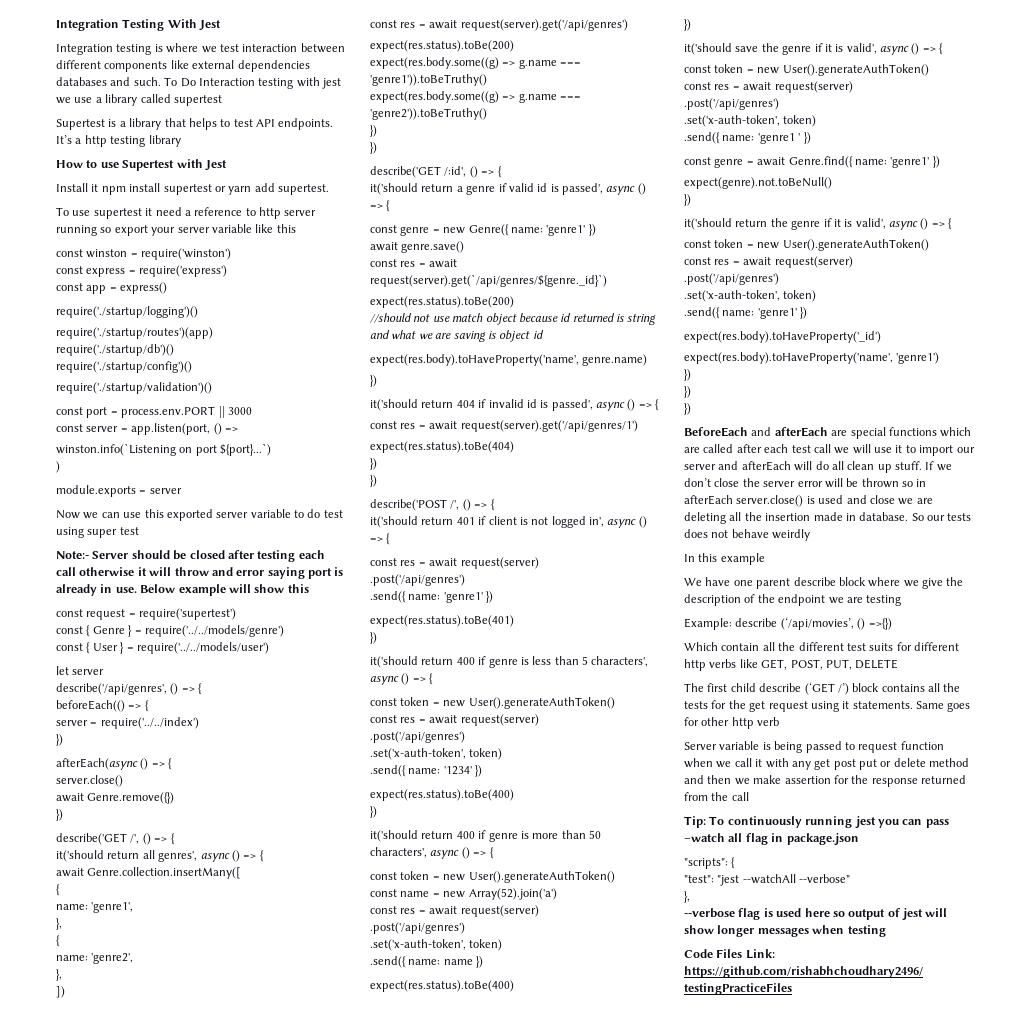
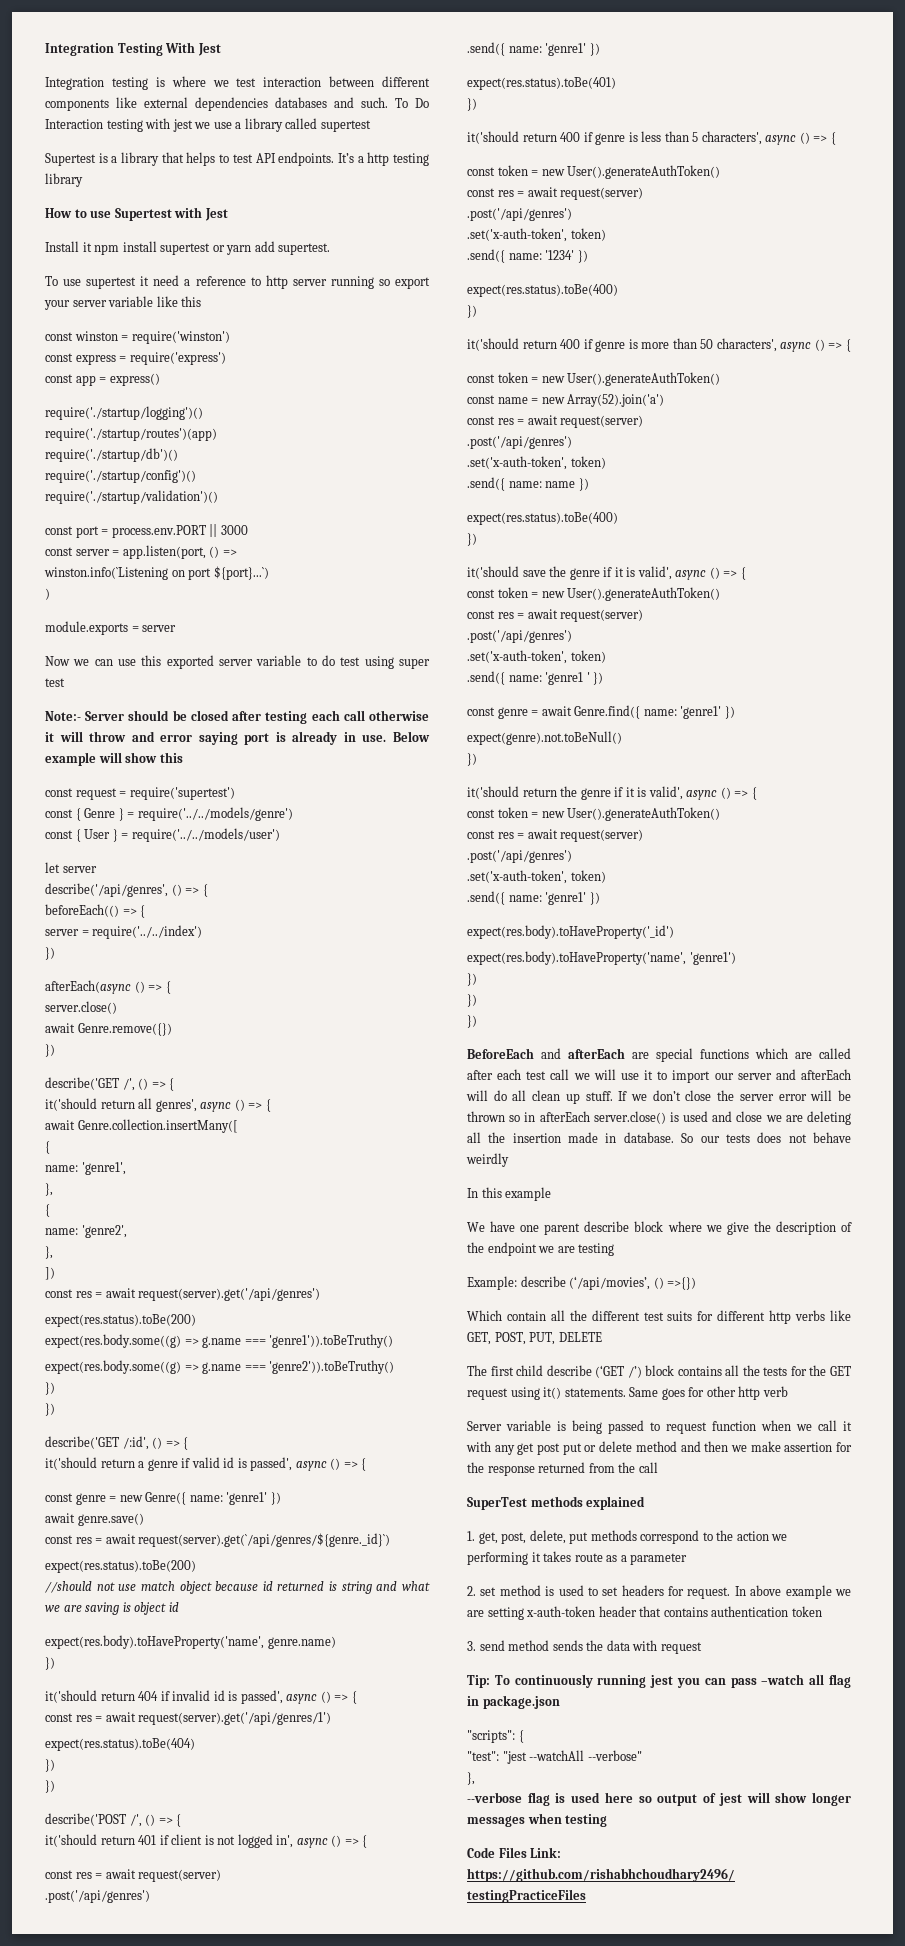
[749,701,766,712] get -> [830,1366,851,1376] GET
[842,701,850,709] it -> [543,1387,562,1399] it()
(749, 796) none -> [467,1496,646,1510] [467,1530,788,1544] [467,1551,688,1565] [467,1585,851,1599] [467,1606,822,1620] [467,1640,702,1654] // SuperTest methods explained // 1. get, post, delete, put methods correspond to the action we performing it takes route as a parameter // 2. set method is used to set headers for request. In above example we are setting x-auth-token header that contains authentication token // 3. send method sends the data with request

